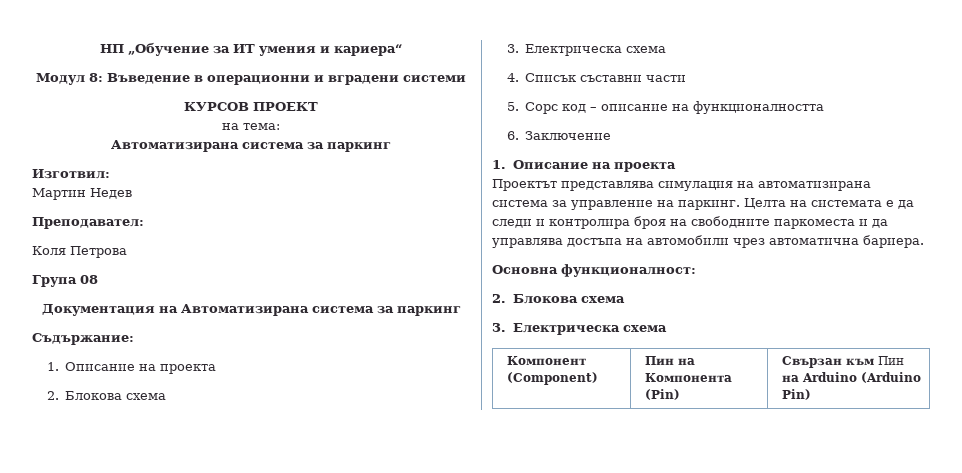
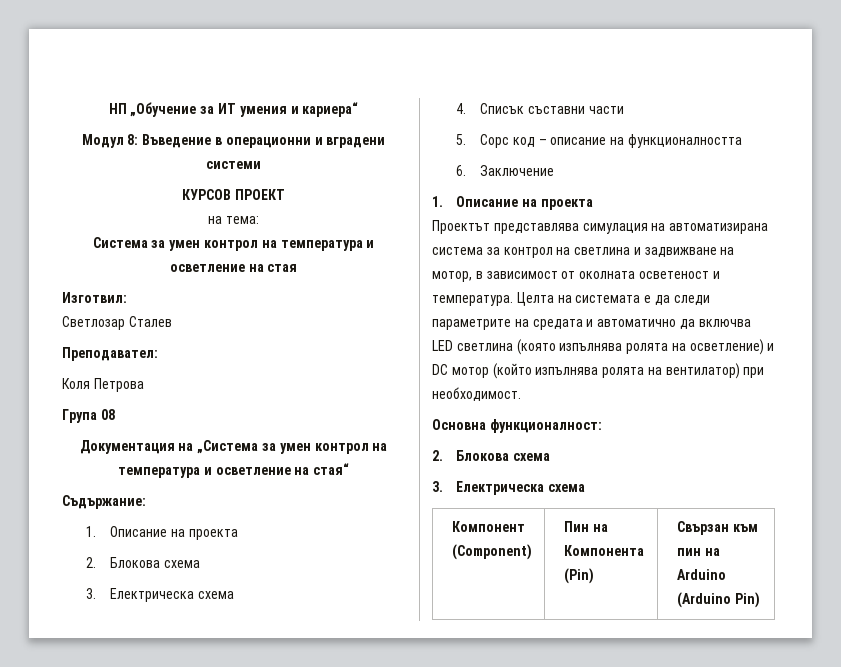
[111,140,391,152] Автоматизирана система за паркинг -> [92,237,375,251] [169,264,298,272] Система за умен контрол на температура и осветление на стая
[32,188,132,200] Мартин Недев -> [62,316,172,330] Светлозар Сталев
[180,304,461,316] Автоматизирана система за паркинг -> [197,440,388,454] [117,463,350,478] „Система за умен контрол на температура и осветление на стая“
[571,200,740,210] управление на паркинг. -> [503,247,735,258] [432,271,720,282] [432,295,513,306] контрол на светлина и задвижване на мотор, в зависимост от околната осветеност и температура.
[536,216,888,229] [492,235,924,248] и контролира броя на свободните паркоместа и да управлява достъпа на автомобили чрез автоматична бариера. -> [432,319,751,330] [432,339,775,355] [432,363,765,379] [432,387,521,401] параметрите на средата и автоматично да включва LED светлина (която изпълнява ролята на осветление) и DC мотор (който изпълнява ролята на вентилатор) при необходимост.
[878,356,905,365] Пин -> [677,548,702,556] пин

